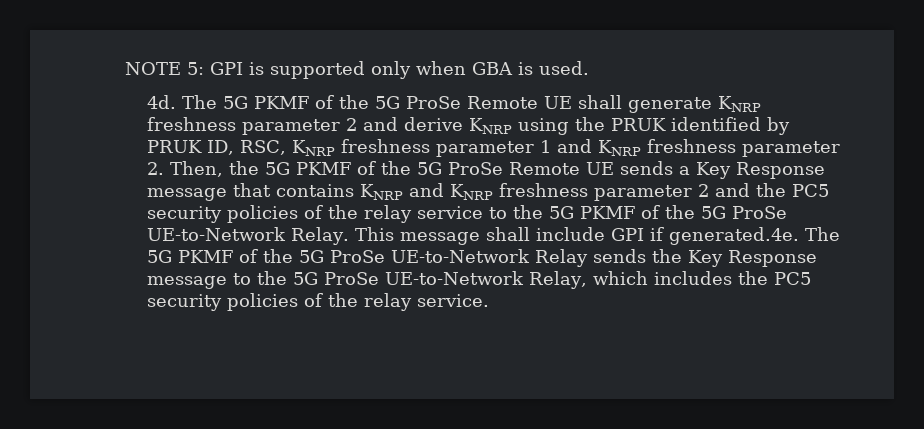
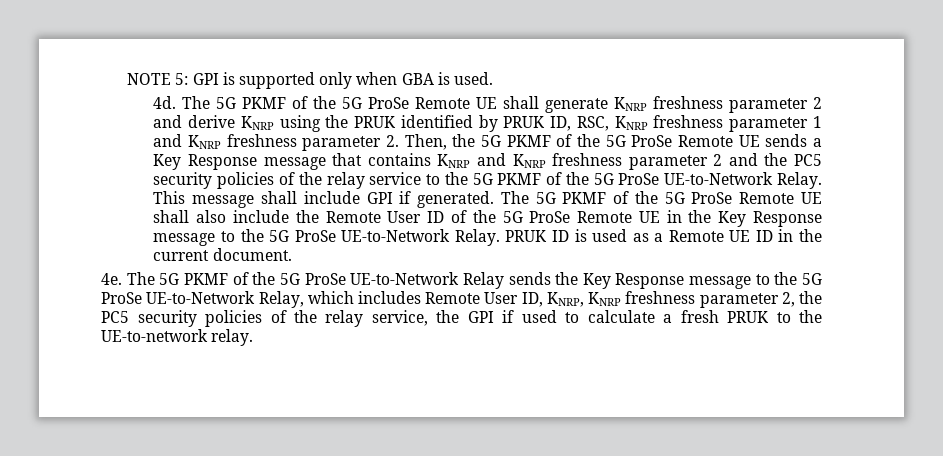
[668,227,799,245] generated.4e. -> [417,191,823,208] [153,210,822,227] [153,229,822,246] [153,248,292,261] [101,273,123,285] generated. The 5G PKMF of the 5G ProSe Remote UE shall also include the Remote User ID of the 5G ProSe Remote UE in the Key Response message to the 5G ProSe UE-to-Network Relay. PRUK ID is used as a Remote UE ID in the current document. // 4e.
[737,271,811,285] [146,293,489,311] the PC5 security policies of the relay service. -> [425,291,822,308] [101,310,822,327] [101,329,254,346] Remote User ID, KNRP, KNRP freshness parameter 2, the PC5 security policies of the relay service, the GPI if used to calculate a fresh PRUK to the UE-to-network relay.

